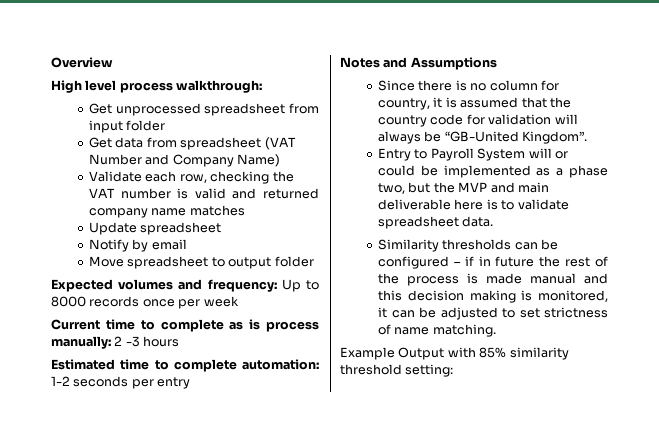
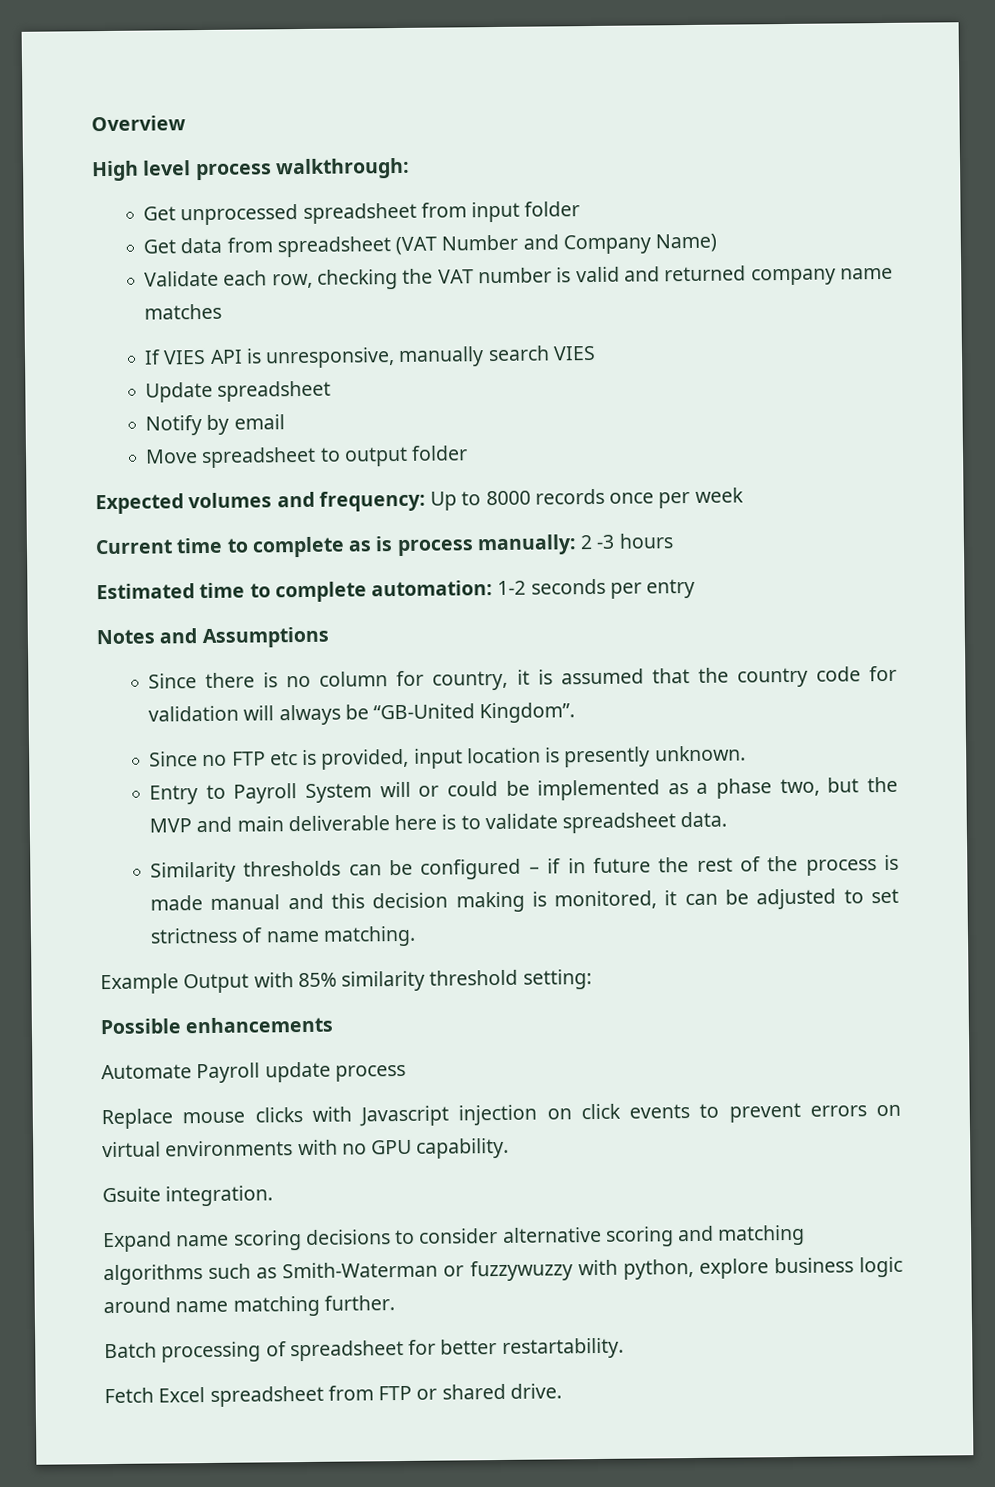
(245, 210) none -> [144,345,596,369] // If VIES API is unresponsive, manually search VIES
(588, 137) none -> [149,745,746,770] // Since no FTP etc is provided, input location is presently unknown.
(454, 370) none -> [100,1016,334,1035] [101,1061,406,1084] [101,1102,901,1130] [102,1137,510,1159] [102,1185,274,1207] [103,1224,806,1253] [103,1256,904,1286] [103,1295,395,1317] [104,1337,624,1363] [104,1383,562,1407] // Possible enhancements // Automate Payroll update process // Replace mouse clicks with Javascript injection on click events to prevent errors on virtual environments with no GPU capability. // Gsuite integration. // Expand name scoring decisions to consider alternative scoring and matching algorithms such as Smith-Waterman or fuzzywuzzy with python, explore business logic around name matching further. // Batch processing of spreadsheet for better restartability. // Fetch Excel spreadsheet from FTP or shared drive.

